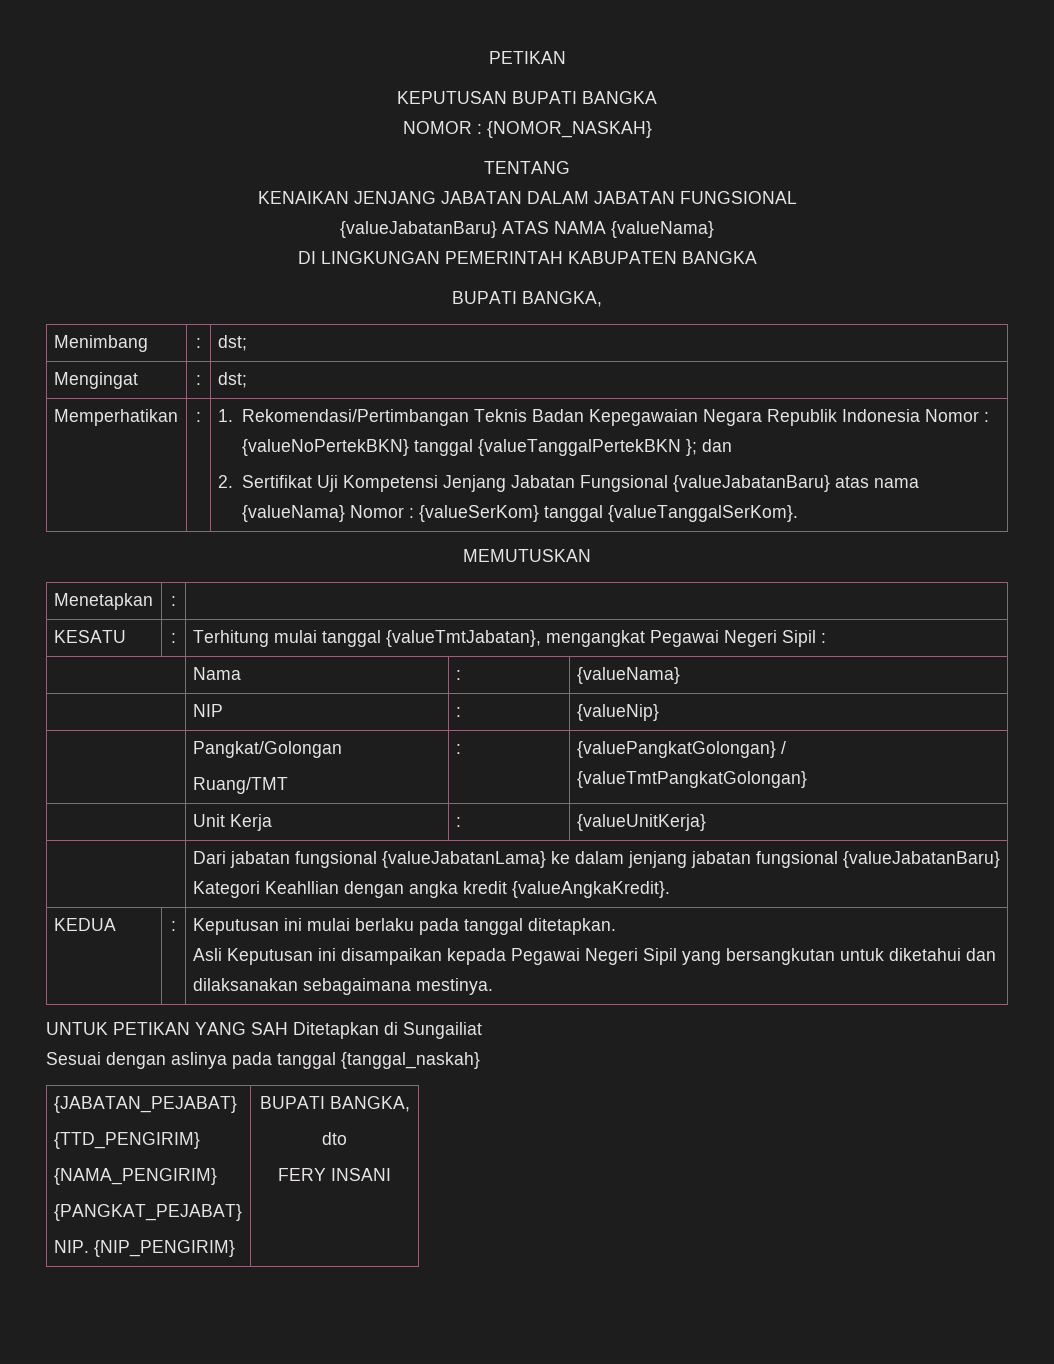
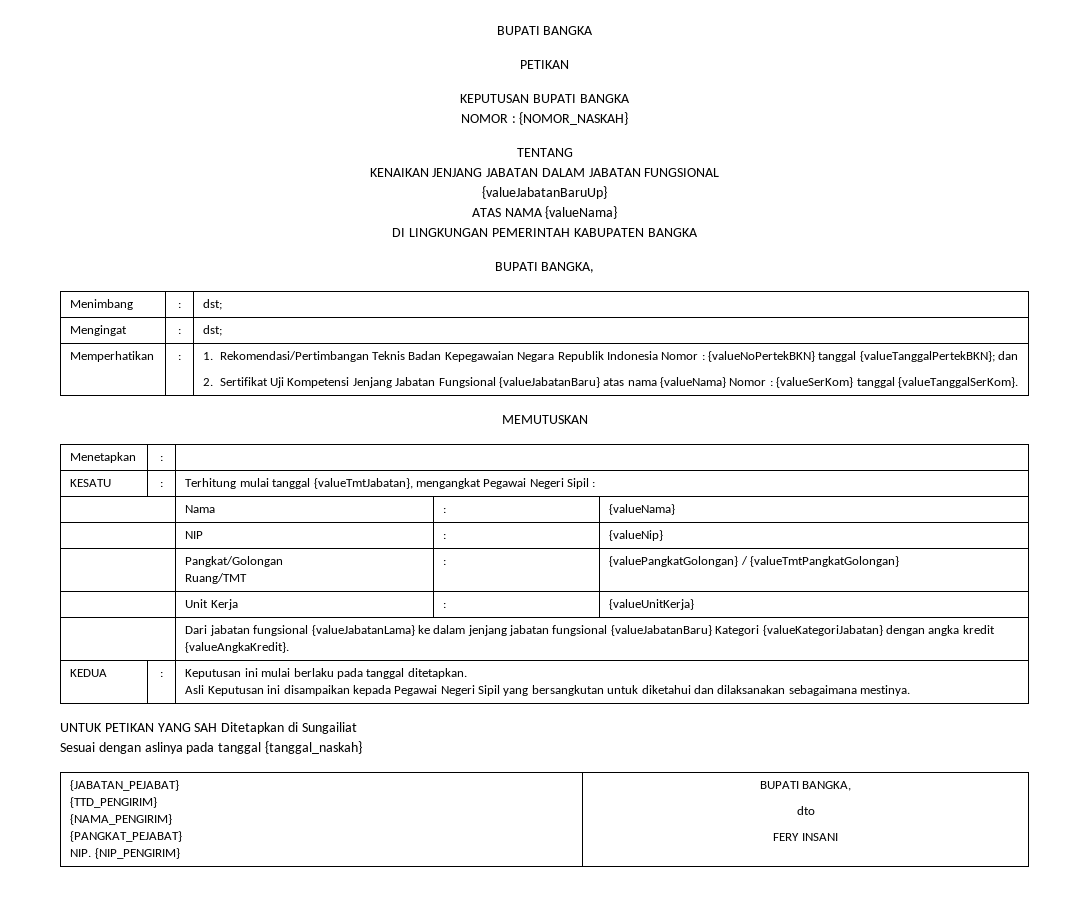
(488, 57) none -> [496,26,594,35] BUPATI BANGKA //
[340,221,497,238] {valueJabatanBaru} -> [482,186,607,199] {valueJabatanBaruUp} //
[477,439,697,456] {valueTanggalPertekBKN }; -> [859,351,995,362] {valueTanggalPertekBKN};
[264,881,339,894] Keahllian -> [762,625,883,636] {valueKategoriJabatan}

